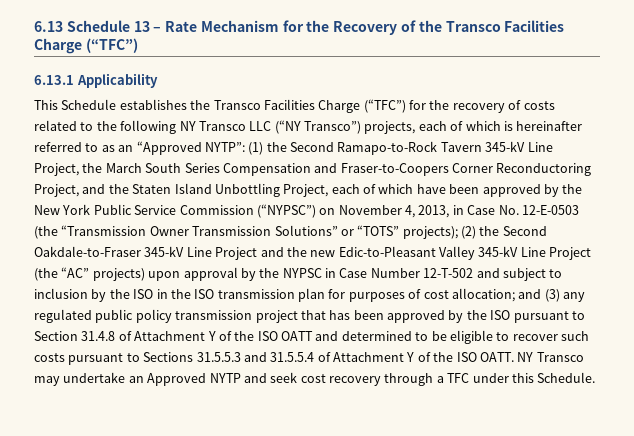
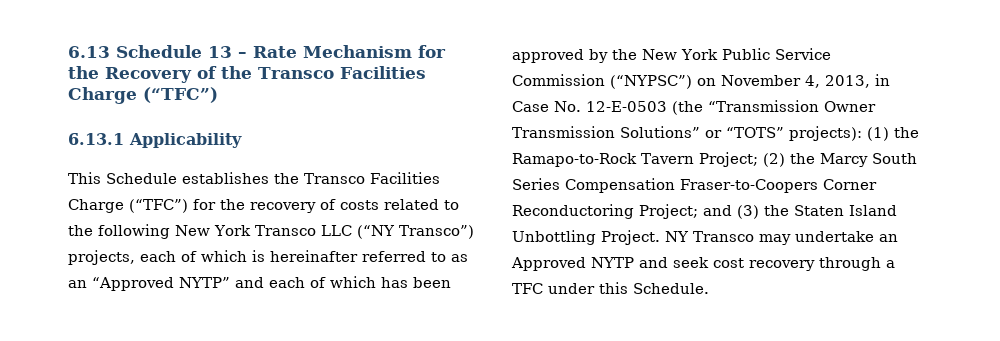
[179,121,196,131] NY -> [175,225,251,236] New York
[204,141,553,155] [34,163,592,176] [34,183,446,197] NYTP”: (1) the Second Ramapo-to-Rock Tavern 345-kV Line Project, the March South Series Compensation and Fraser-to-Coopers Corner Reconductoring Project, and the Staten Island Unbottling Project, each of which have -> [178,276,408,288] NYTP” and each of which has
[402,226,547,239] [34,246,592,260] [34,267,563,281] [34,288,585,302] [34,309,585,323] [34,330,589,344] [34,352,514,365] projects); (2) the Second Oakdale-to-Fraser 345-kV Line Project and the new Edic-to-Pleasant Valley 345-kV Line Project (the “AC” projects) upon approval by the NYPSC in Case Number 12-T-502 and subject to inclusion by the ISO in the ISO transmission plan for purposes of cost allocation; and (3) any regulated public policy transmission project that has been approved by the ISO pursuant to Section 31.4.8 of Attachment Y of the ISO OATT and determined to be eligible to recover such costs pursuant to Sections 31.5.5.3 and 31.5.5.4 of Attachment Y of the ISO OATT. -> [789,126,919,141] [512,152,917,167] [512,178,877,193] [512,204,897,219] [512,230,660,245] projects): (1) the Ramapo-to-Rock Tavern Project; (2) the Marcy South Series Compensation Fraser-to-Coopers Corner Reconductoring Project; and (3) the Staten Island Unbottling Project.

